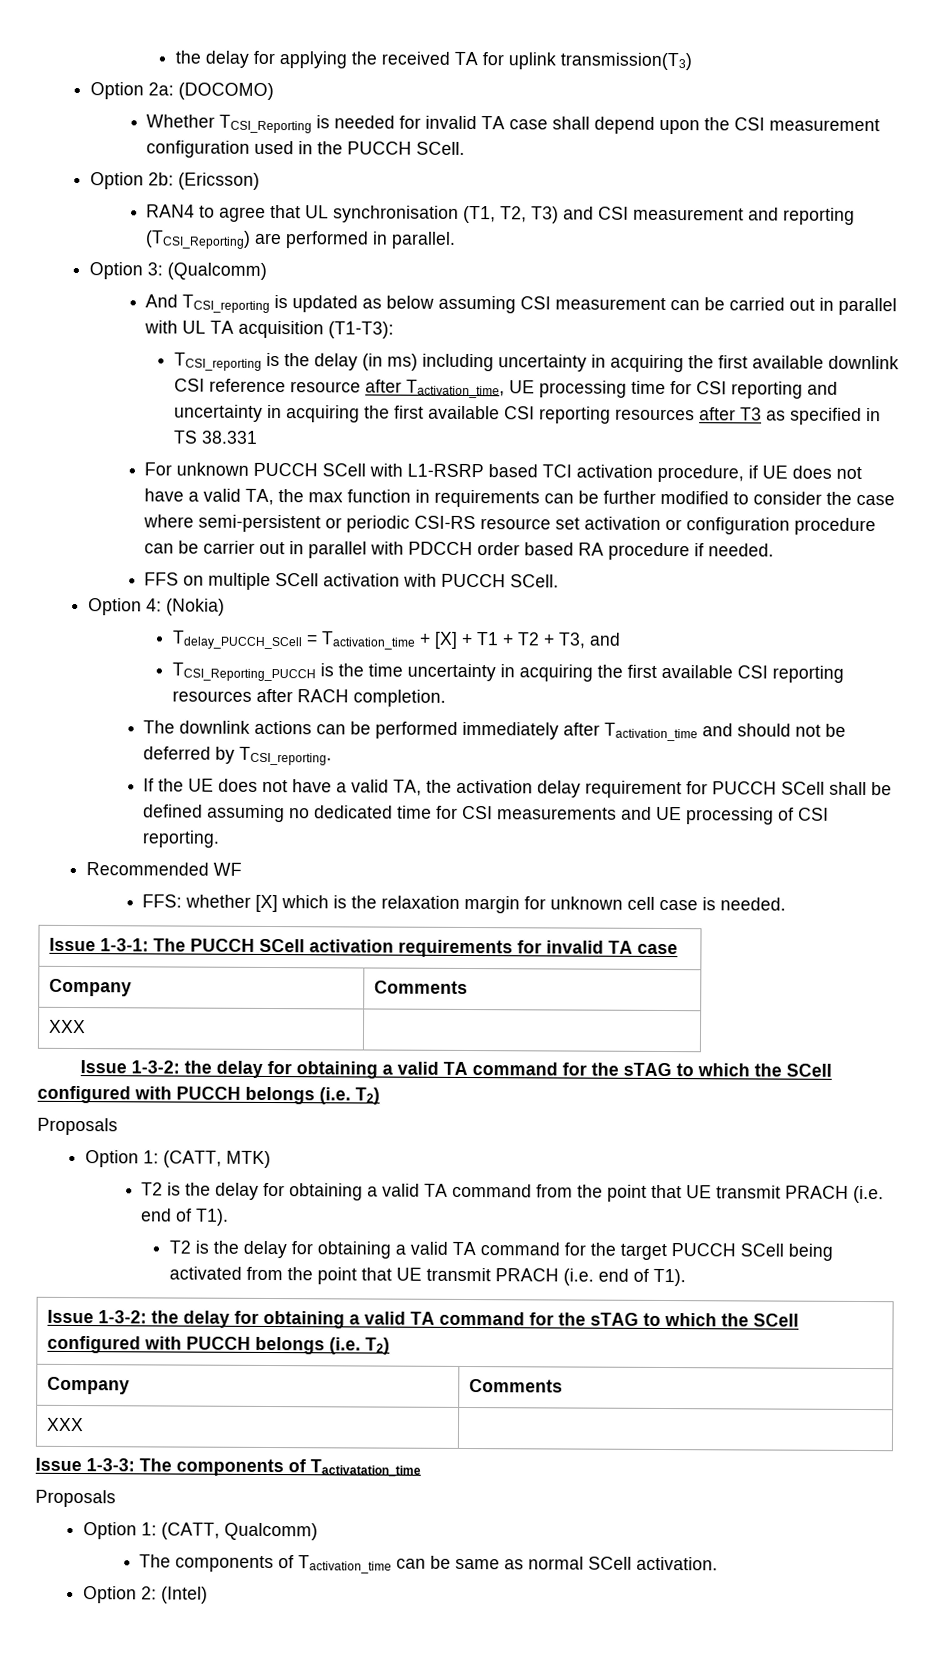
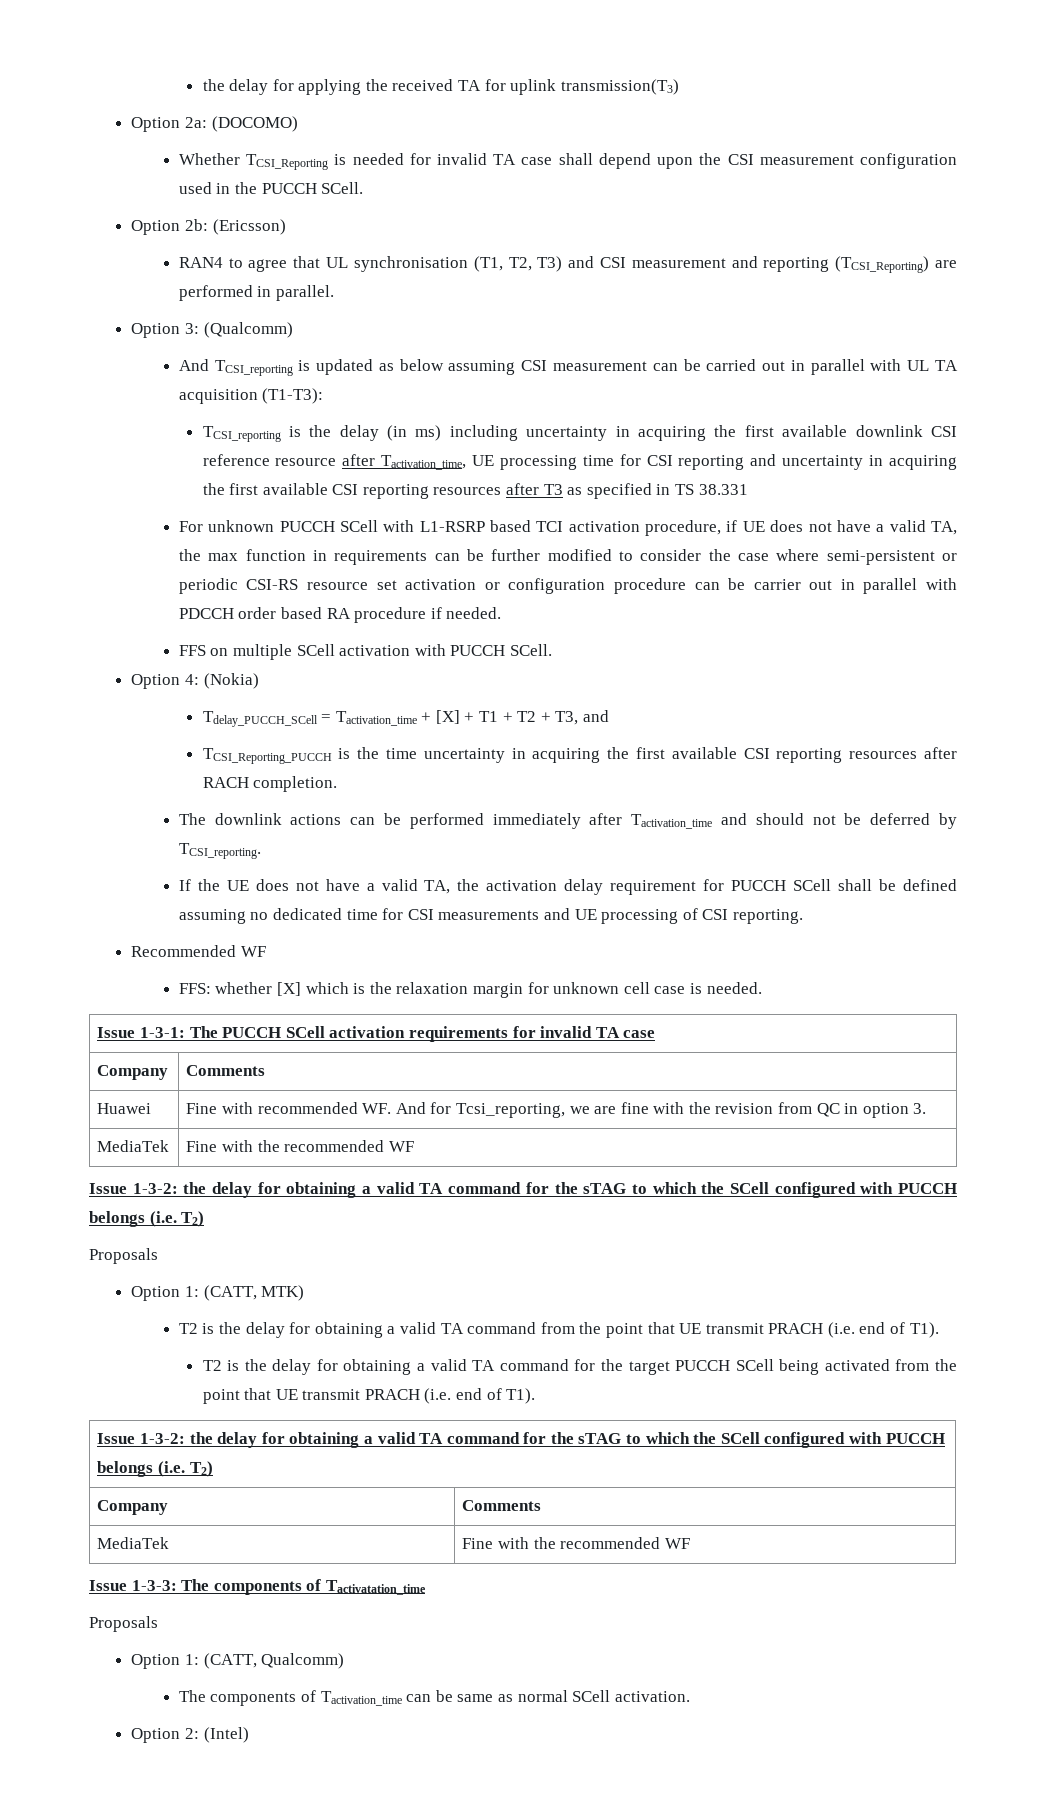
[48,1019,87,1034] XXX | -> [97,1103,152,1114] [186,1102,927,1118] [97,1140,170,1152] [186,1140,414,1152] Huawei | Fine with recommended WF. And for Tcsi_reporting, we are fine with the revision from QC in option 3. // MediaTek | Fine with the recommended WF
[46,1417,85,1432] XXX | -> [97,1537,170,1549] [462,1537,690,1549] MediaTek | Fine with the recommended WF

